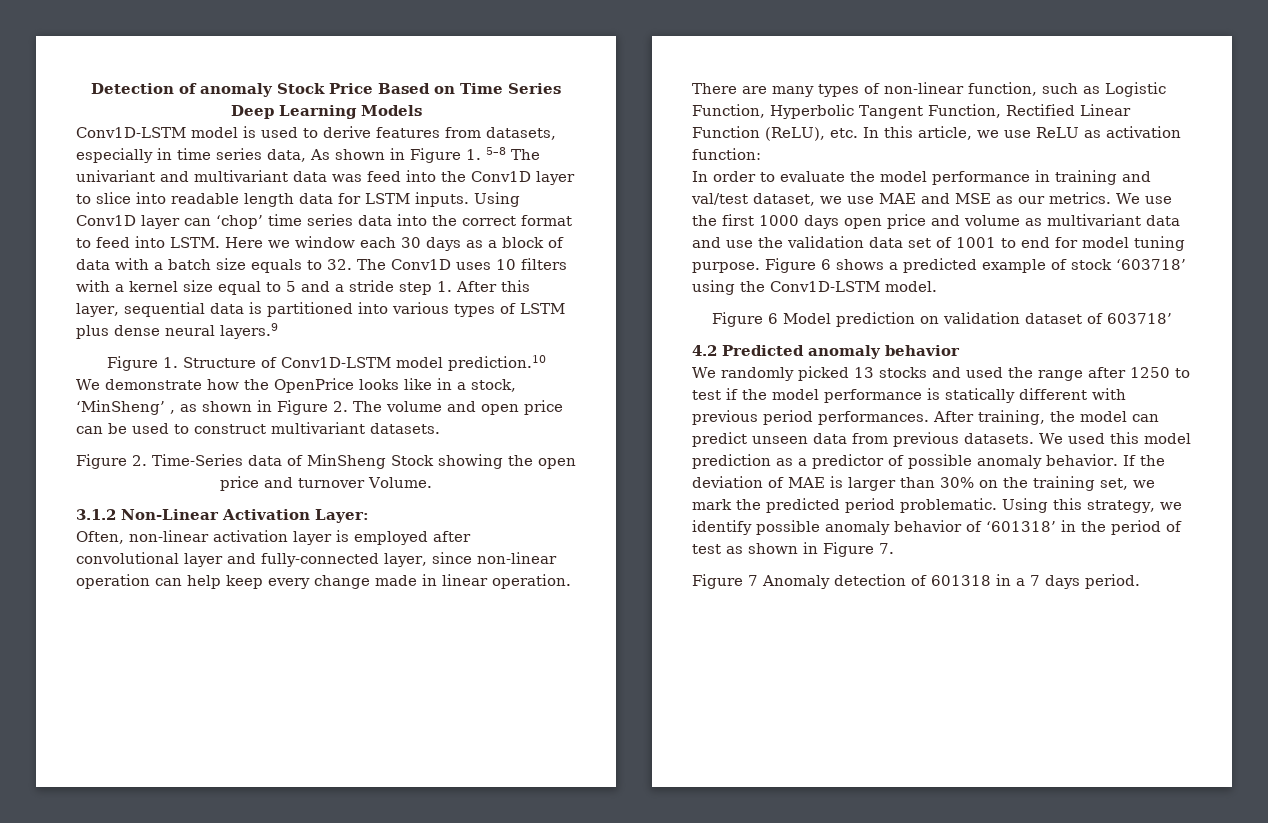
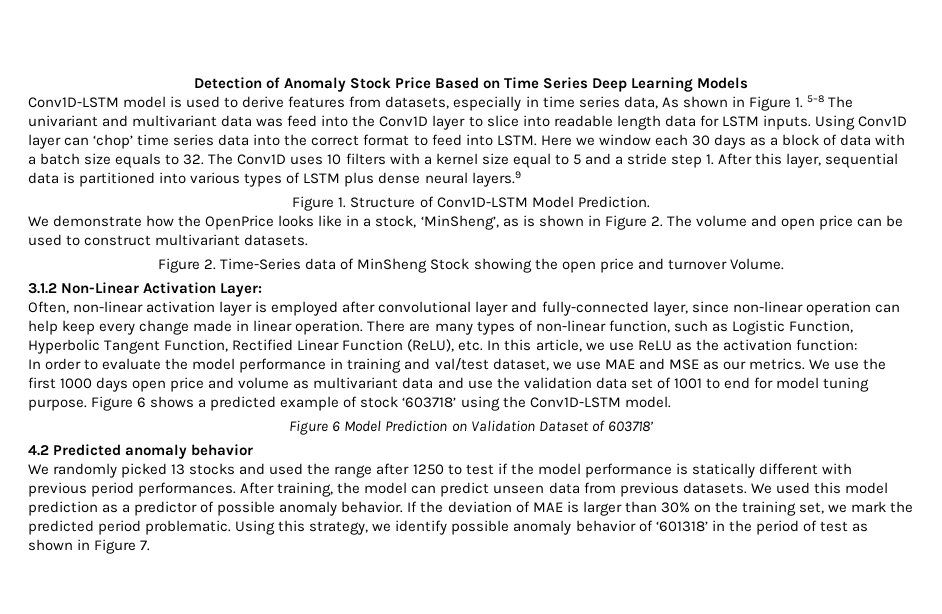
[200,83,273,97] anomaly -> [283,77,346,92] Anomaly
[395,355,546,371] model prediction.10 -> [531,196,650,208] Model Prediction.
[76,400,197,415] ‘MinSheng’ , as -> [420,215,535,230] ‘MinSheng’, as is
(1101, 134) none -> [695,339,719,351] the
[836,312,1082,327] prediction on validation dataset -> [385,420,589,432] Prediction on Validation Dataset
[692,574,1140,589] // Figure 7 Anomaly detection of 601318 in a 7 days period. -> (151, 545) none

